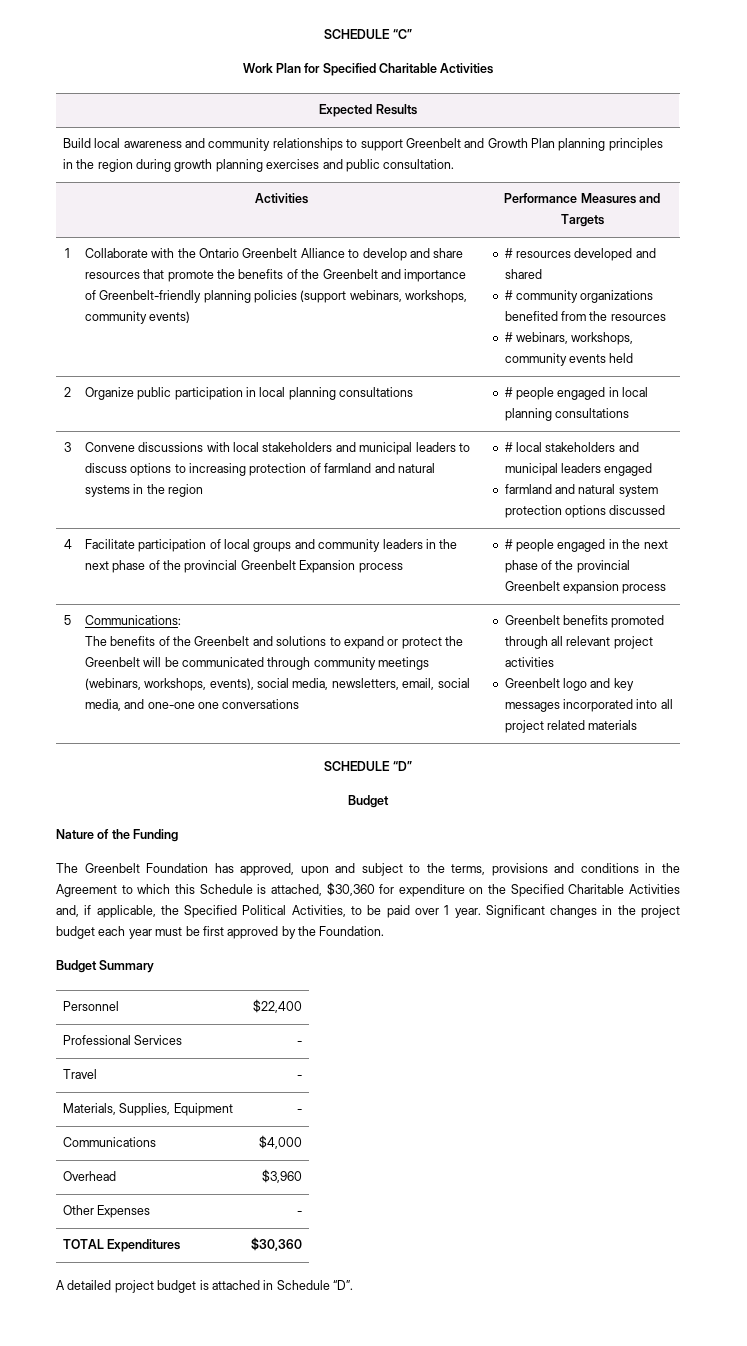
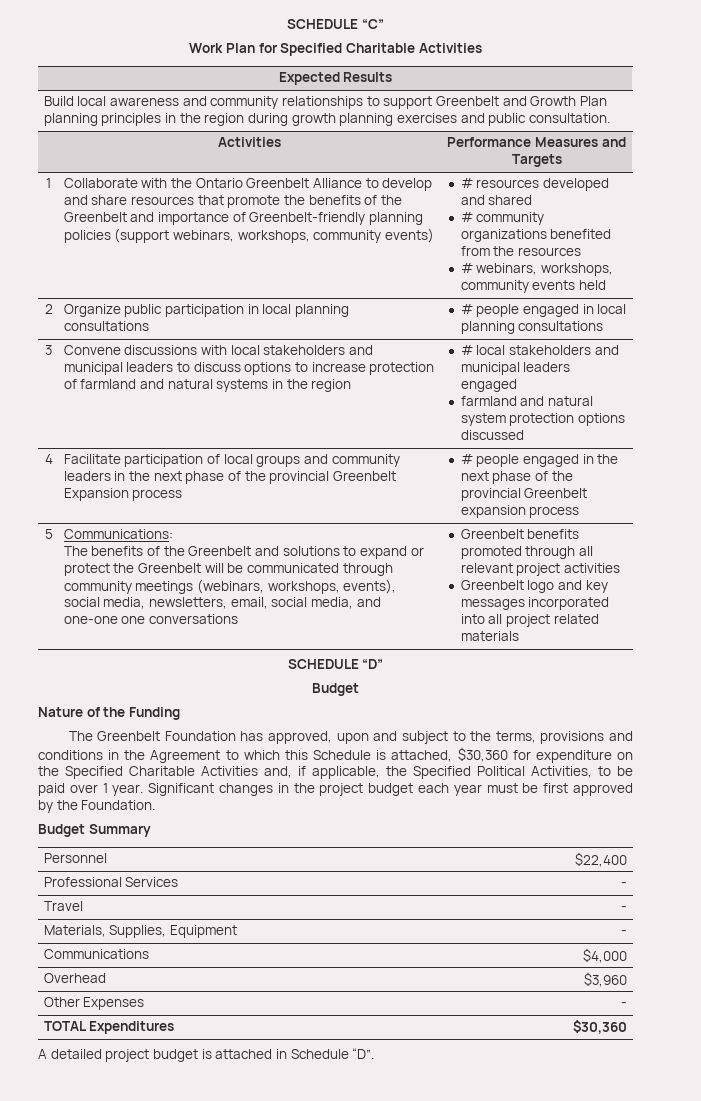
[189,463,247,476] increasing -> [311,362,366,372] increase

